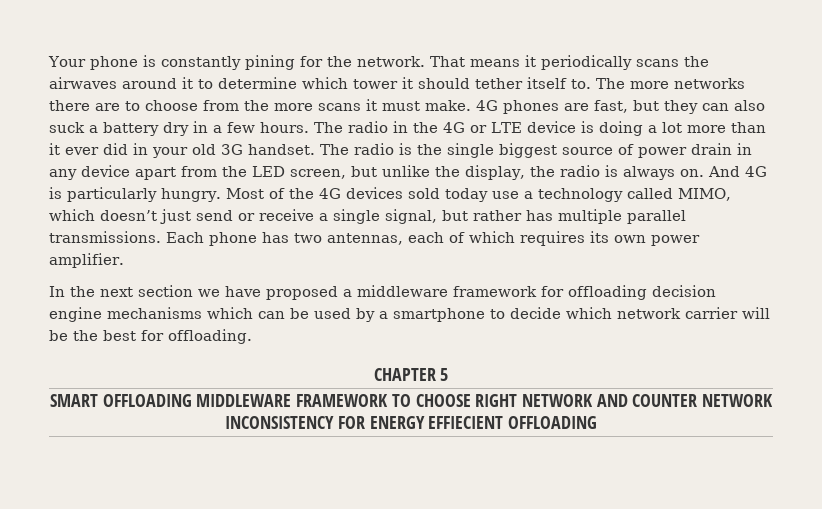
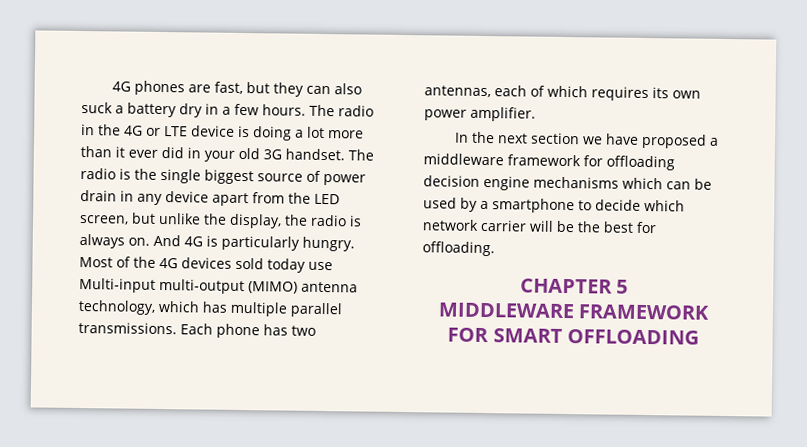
[48,55,709,70] [49,77,745,89] [49,99,471,111] Your phone is constantly pining for the network. That means it periodically scans the airwaves around it to determine which tower it should tether itself to. The more networks there are to choose from the more scans it must make. -> (111, 86) none
[523,188,731,202] [49,209,522,224] a technology called MIMO, which doesn’t just send or receive a single signal, but rather -> [79,277,358,295] [78,299,200,315] Multi-input multi-output (MIMO) antenna technology, which
[49,394,774,407] [225,416,504,429] SMART OFFLOADING MIDDLEWARE FRAMEWORK TO CHOOSE RIGHT NETWORK AND COUNTER NETWORK INCONSISTENCY FOR ENERGY EFFIECIENT -> [437,302,711,320] [447,327,563,343] MIDDLEWARE FRAMEWORK FOR SMART

